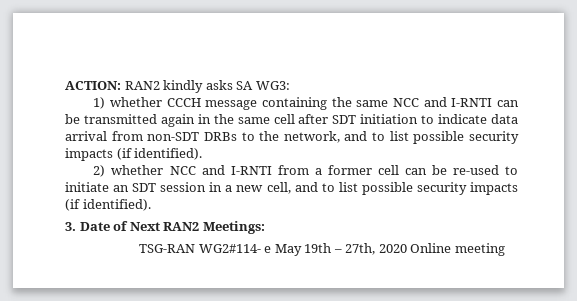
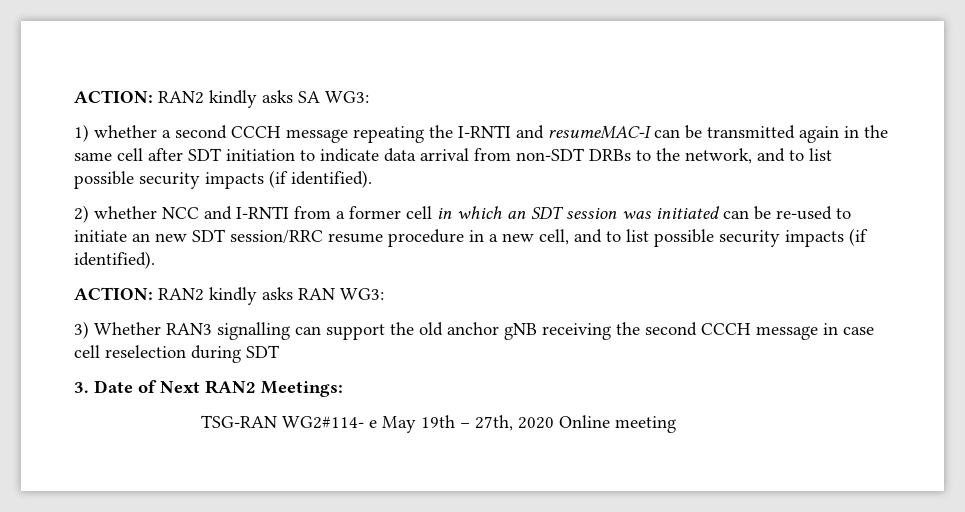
[166,97,493,110] CCCH message containing the same NCC and I-RNTI -> [162,125,652,143] a second CCCH message repeating the I-RNTI and resumeMAC-I
(399, 170) none -> [437,206,720,219] in which an SDT session was initiated
[132,182,207,192] SDT session -> [155,229,464,247] new SDT session/RRC resume procedure
(151, 205) none -> [74,287,384,305] [74,321,874,340] [74,345,279,363] // ACTION: RAN2 kindly asks RAN WG3: // 3) Whether RAN3 signalling can support the old anchor gNB receiving the second CCCH message in case cell reselection during SDT

